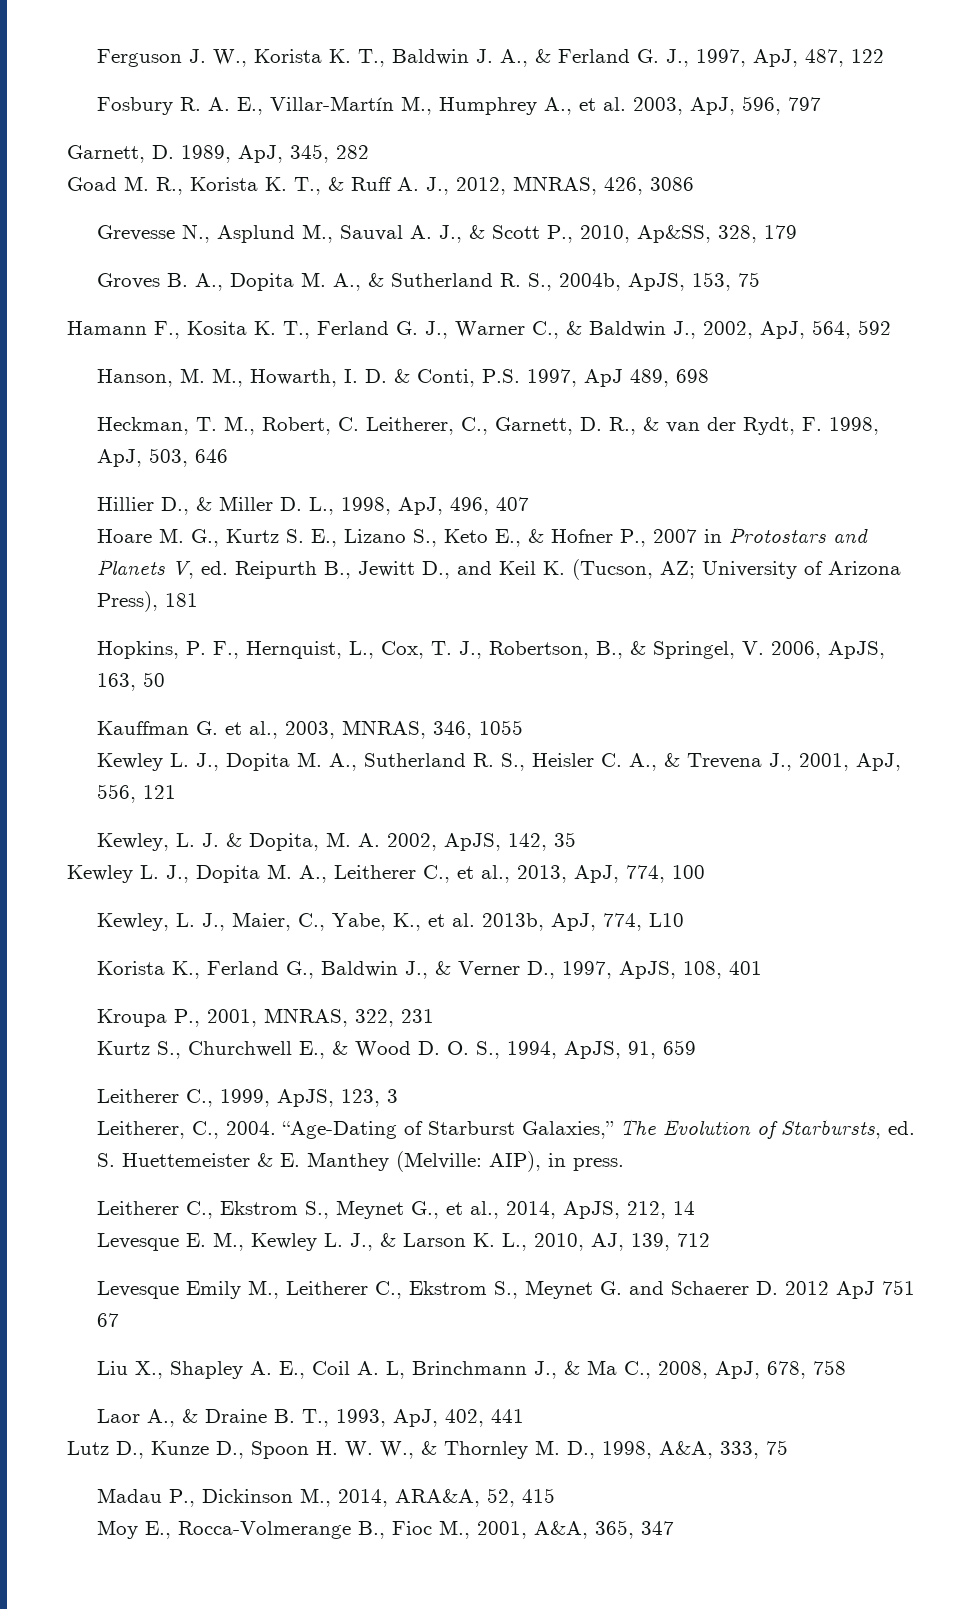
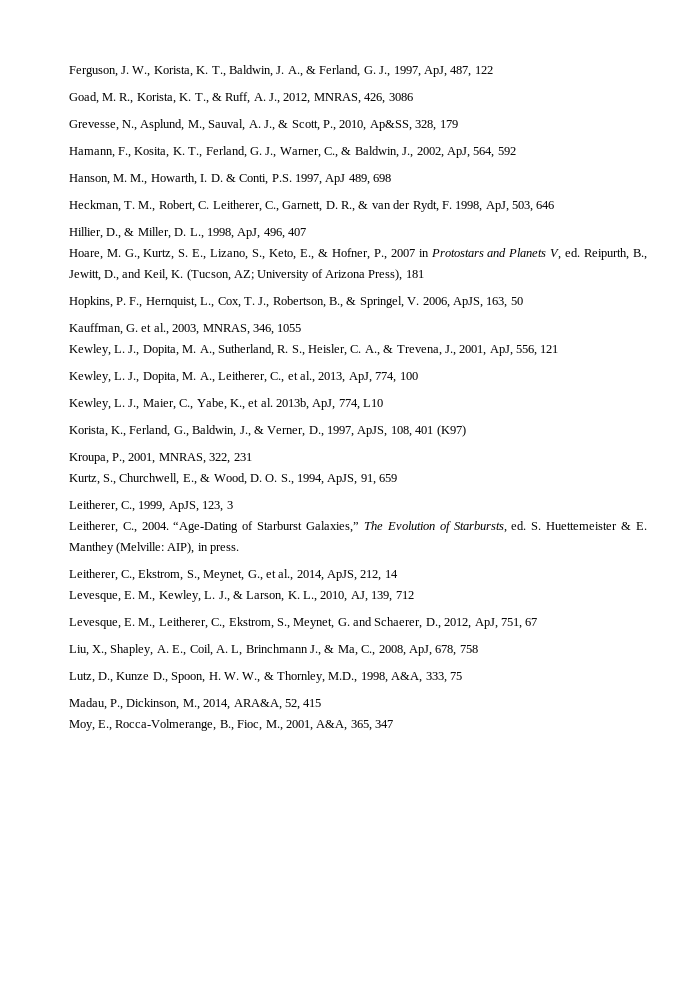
[97,49,183,67] Ferguson -> [68,66,118,77] Ferguson,
[254,49,470,67] Korista K. T., Baldwin -> [153,65,273,77] Korista, K. T., Baldwin,
[558,49,631,63] Ferland -> [319,65,361,77] Ferland,
[97,96,822,115] [67,144,369,163] [67,177,117,191] Fosbury R. A. E., Villar-Martín M., Humphrey A., et al. 2003, ApJ, 596, 797 // Garnett, D. 1989, ApJ, 345, 282 // Goad -> [68,92,99,104] Goad,
[190,177,258,191] Korista -> [136,93,176,104] Korista,
[351,177,392,191] Ruff -> [225,92,251,104] Ruff,
[97,224,404,243] Grevesse N., Asplund M., Sauval -> [68,119,246,131] Grevesse, N., Asplund, M., Sauval,
[492,225,541,239] Scott -> [291,120,320,131] Scott,
[97,272,761,291] [67,321,525,339] Groves B. A., Dopita M. A., & Sutherland R. S., 2004b, ApJS, 153, 75 // Hamann F., Kosita K. T., Ferland G. J., Warner -> [68,146,321,158] Hamann, F., Kosita, K. T., Ferland, G. J., Warner,
[589,321,666,337] Baldwin -> [354,146,399,158] Baldwin,
[97,497,155,511] Hillier -> [68,227,103,239] Hillier,
[219,496,274,511] Miller -> [137,227,171,239] Miller,
[97,529,153,543] Hoare -> [68,249,103,260] Hoare,
[226,529,280,543] Kurtz -> [143,249,175,260] Kurtz,
[344,529,614,547] Lizano S., Keto E., & Hofner -> [210,248,370,260] Lizano, S., Keto, E., & Hofner,
[235,561,416,579] Reipurth B., Jewitt -> [584,248,648,260] [68,270,101,281] Reipurth, B., Jewitt,
[499,561,537,575] Keil -> [143,269,168,281] Keil,
[97,721,190,735] Kauffman -> [68,323,123,335] Kauffman,
[97,752,595,771] Kewley L. J., Dopita M. A., Sutherland R. S., Heisler -> [68,344,348,356] Kewley, L. J., Dopita, M. A., Sutherland, R. S., Heisler,
[687,753,763,769] Trevena -> [396,345,442,356] Trevena,
[202,832,577,851] [67,864,416,883] J. & Dopita, M. A. 2002, ApJS, 142, 35 // Kewley L. J., Dopita M. A., Leitherer -> [128,371,267,383] J., Dopita, M. A., Leitherer,
[97,961,521,979] Korista K., Ferland G., Baldwin J., & Verner -> [68,425,306,437] Korista, K., Ferland, G., Baldwin, J., & Verner,
[97,1009,168,1027] // Kroupa -> [436,425,466,437] [68,453,109,464] (K97) // Kroupa,
[97,1041,412,1059] Kurtz S., Churchwell E., & Wood -> [68,473,247,485] Kurtz, S., Churchwell, E., & Wood,
[97,1089,180,1103] Leitherer -> [68,500,118,512] Leitherer,
[97,1200,405,1219] Leitherer C., Ekstrom S., Meynet -> [68,569,245,581] Leitherer, C., Ekstrom, S., Meynet,
[97,1232,318,1251] Levesque E. M., Kewley -> [68,590,201,602] Levesque, E. M., Kewley,
[403,1233,467,1247] Larson -> [246,591,285,602] Larson,
[97,1280,916,1299] [97,1313,120,1327] [97,1361,351,1379] Levesque Emily M., Leitherer C., Ekstrom S., Meynet G. and Schaerer D. 2012 ApJ 751 67 // Liu X., Shapley A. E., Coil -> [68,617,538,629] [68,644,213,656] Levesque, E. M., Leitherer, C., Ekstrom, S., Meynet, G. and Schaerer, D., 2012, ApJ, 751, 67 // Liu, X., Shapley, A. E., Coil,
[587,1360,618,1375] Ma -> [337,645,358,656] Ma,
[97,1409,525,1427] [67,1441,109,1455] Laor A., & Draine B. T., 1993, ApJ, 402, 441 // Lutz -> [68,672,95,683] Lutz,
[251,1441,309,1459] Spoon -> [171,672,206,683] Spoon,
[444,1440,595,1459] Thornley M. D., -> [277,671,358,683] Thornley, M.D.,
[97,1488,294,1507] Madau P., Dickinson -> [68,698,180,710] Madau, P., Dickinson,
[97,1520,433,1539] Moy E., Rocca-Volmerange B., Fioc -> [68,719,263,731] Moy, E., Rocca-Volmerange, B., Fioc,

